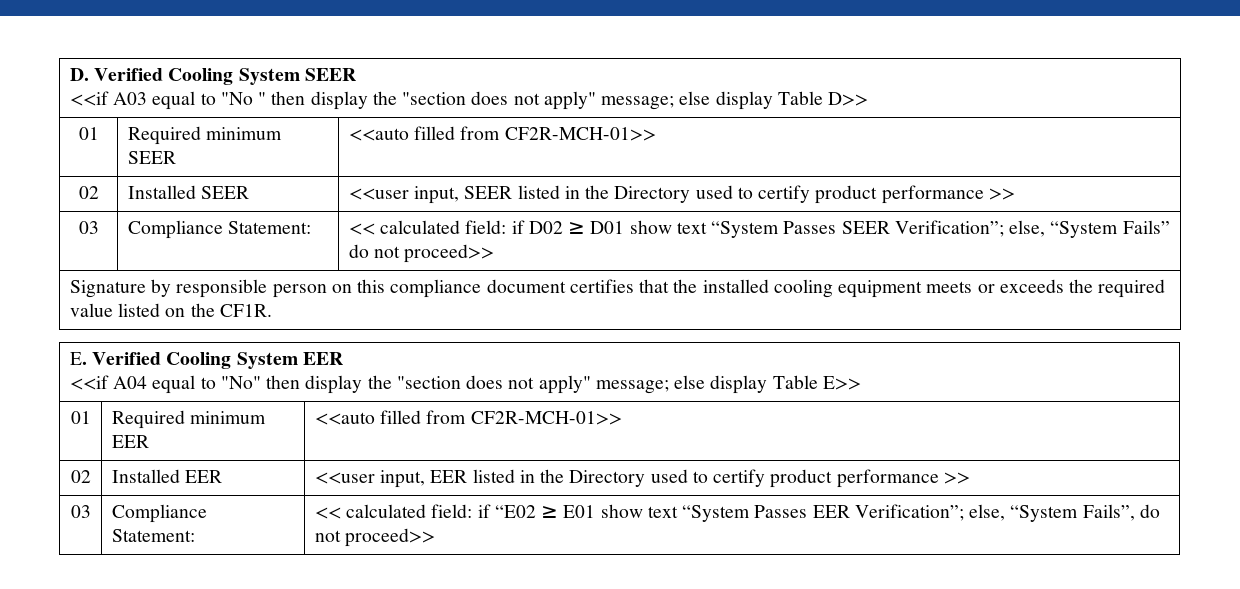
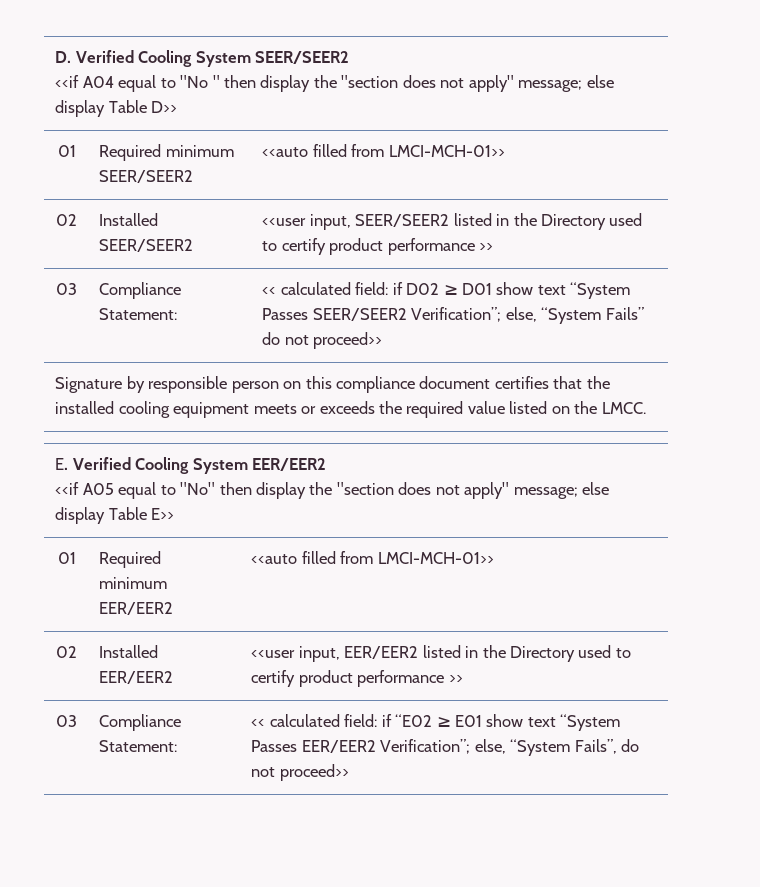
[304,68,356,81] [69,91,147,106] SEER // <<if A03 -> [255,51,350,64] [55,75,114,88] SEER/SEER2 // <<if A04
[127,151,176,164] [348,126,656,141] [78,186,99,199] [127,185,249,199] [348,186,513,204] SEER | <<auto filled from CF2R-MCH-01>> // 02 | Installed SEER | <<user input, SEER -> [99,170,194,183] [262,144,505,157] [56,214,77,226] [99,213,159,226] [99,239,194,252] [262,214,450,230] SEER/SEER2 | <<auto filled from LMCI-MCH-01>> // 02 | Installed SEER/SEER2 | <<user input, SEER/SEER2
[841,221,890,234] SEER -> [312,308,407,321] SEER/SEER2
[219,304,272,317] CF1R. -> [601,402,646,414] LMCC.
[302,352,343,365] [69,375,147,390] EER // <<if A04 -> [252,458,327,471] [55,482,114,495] EER/EER2 // <<if A05
[111,435,149,448] [314,410,622,425] [70,470,91,483] [111,469,222,483] [314,470,468,488] EER | <<auto filled from CF2R-MCH-01>> // 02 | Installed EER | <<user input, EER -> [99,602,174,615] [251,551,494,564] [56,646,77,658] [99,645,159,658] [99,671,174,684] [251,646,419,662] EER/EER2 | <<auto filled from LMCI-MCH-01>> // 02 | Installed EER/EER2 | <<user input, EER/EER2
[812,505,850,518] EER -> [301,740,376,753] EER/EER2

